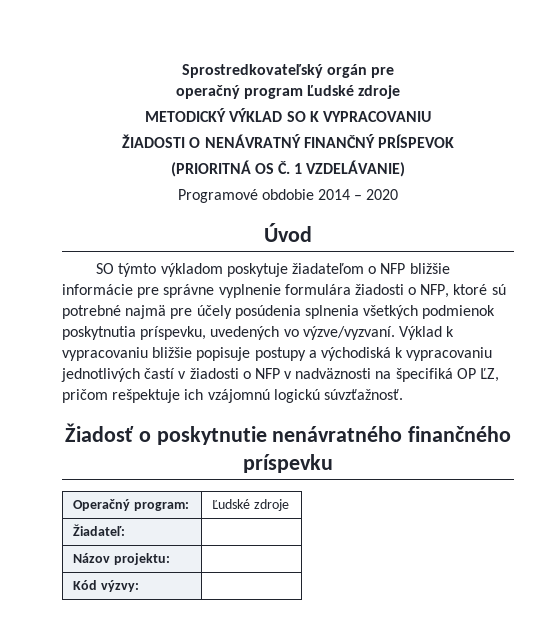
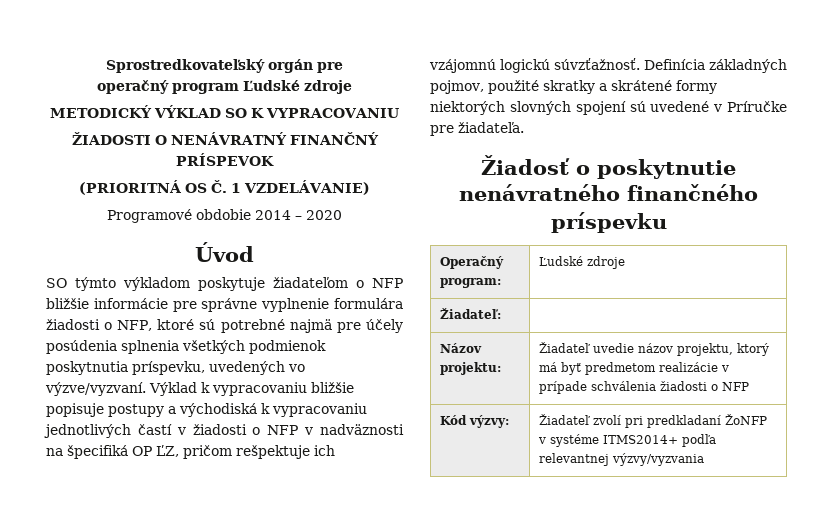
(403, 394) none -> [644,59,787,73] [430,80,717,94] [430,101,787,115] [430,122,524,136] Definícia základných pojmov, použité skratky a skrátené formy niektorých slovných spojení sú uvedené v Príručke pre žiadateľa.
[72,580,139,592] // Kód výzvy: | -> [538,342,769,356] [538,362,729,375] [538,381,749,394] [439,415,509,428] [538,414,767,428] [537,434,716,447] [538,453,704,466] Žiadateľ uvedie názov projektu, ktorý má byť predmetom realizácie v prípade schválenia žiadosti o NFP // Kód výzvy: | Žiadateľ zvolí pri predkladaní ŽoNFP v systéme ITMS2014+ podľa relevantnej výzvy/vyzvania

